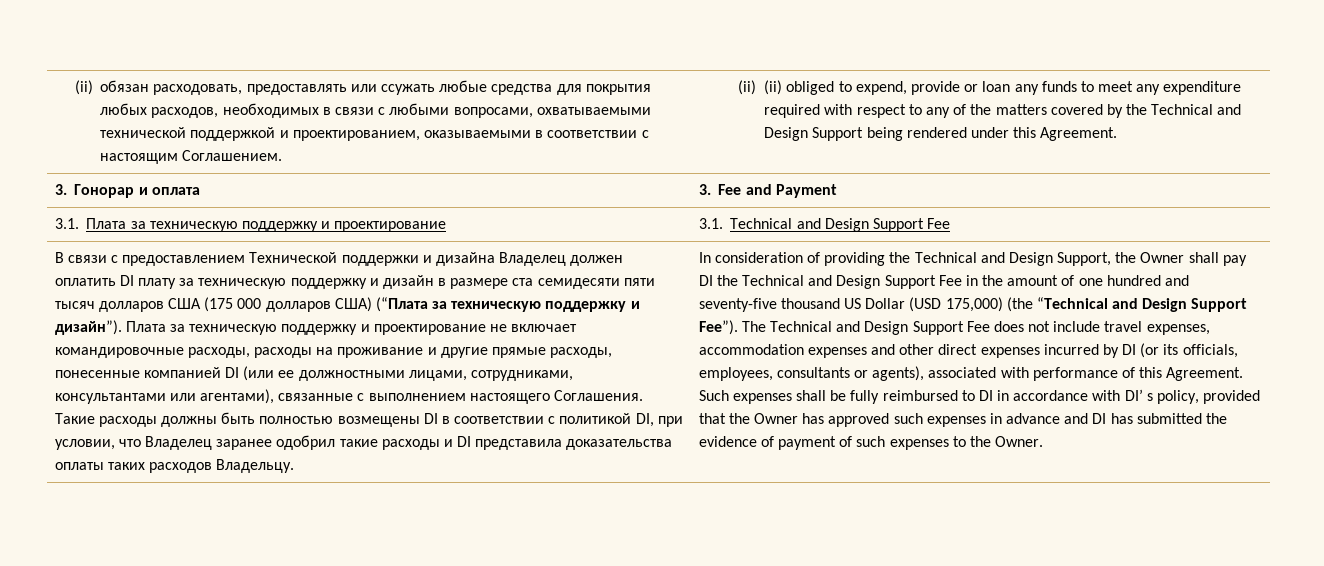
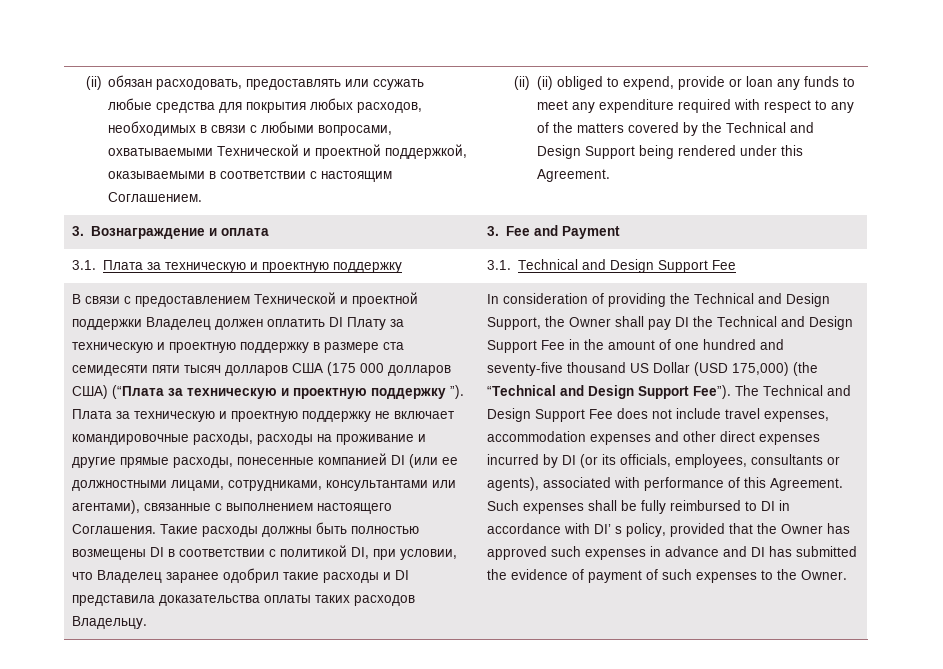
[100,127,420,141] технической поддержкой и проектированием, -> [217,144,468,159] Технической и проектной поддержкой,
[74,184,135,198] Гонорар -> [90,226,205,239] Вознаграждение
[241,221,447,232] поддержку и проектирование -> [249,262,402,273] и проектную поддержку
[341,252,495,266] поддержки и дизайна -> [340,292,419,307] [72,319,143,330] и проектной поддержки
[137,275,434,289] плату за техническую поддержку и дизайн -> [347,317,405,330] [72,342,310,353] Плату за техническую и проектную поддержку
[545,301,640,312] [54,320,486,335] поддержку и дизайн”). Плата за техническую поддержку и проектирование -> [281,385,465,399] [72,409,372,422] и проектную поддержку ”). Плата за техническую и проектную поддержку

